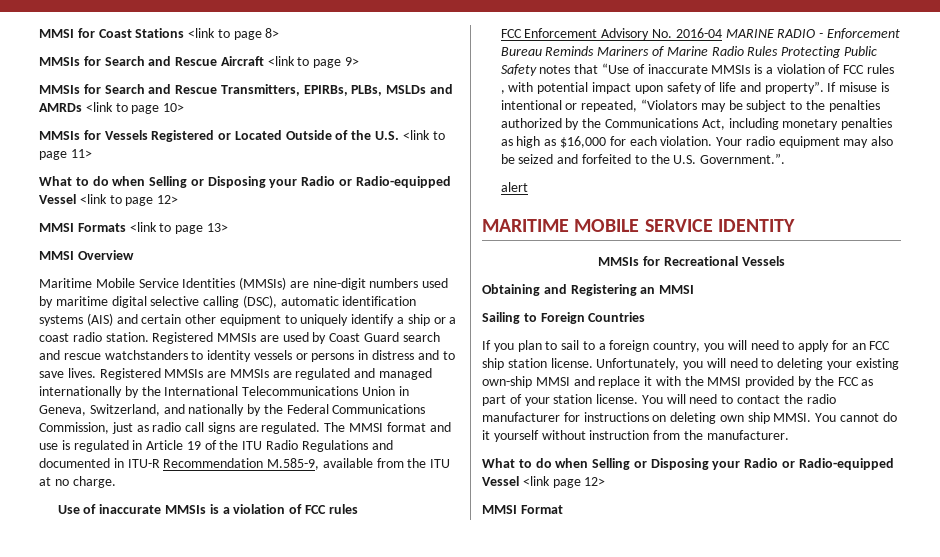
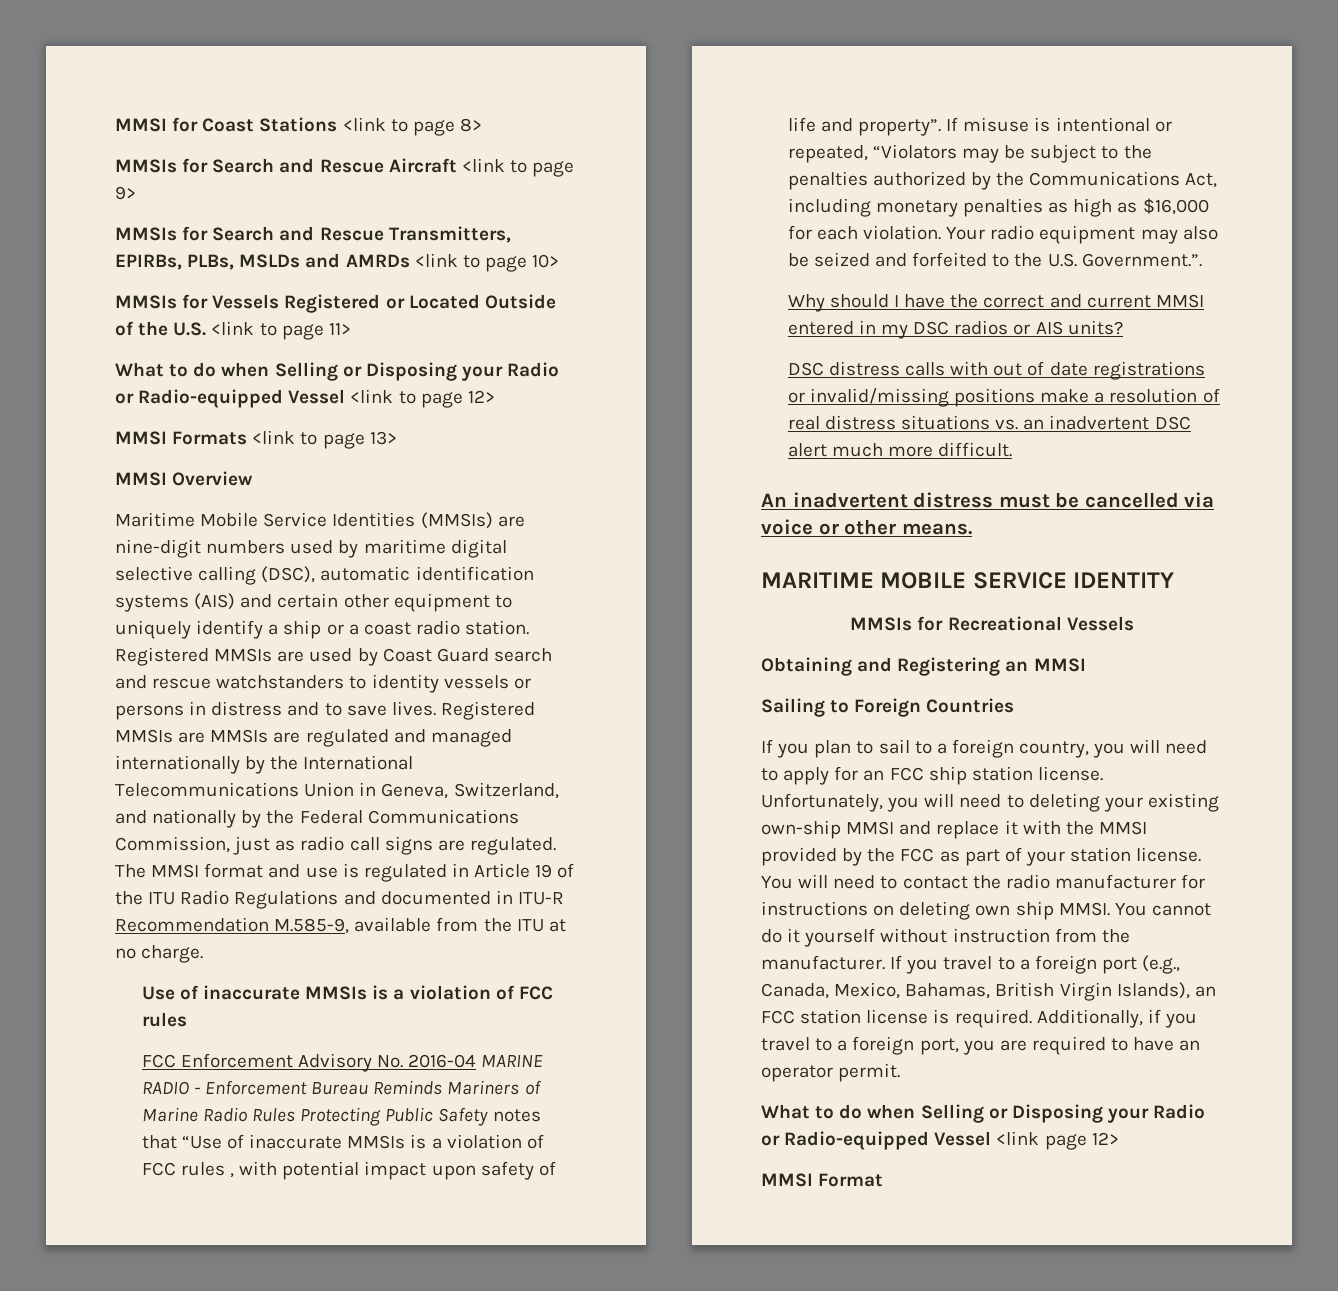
[500,182,528,192] alert -> [787,294,1204,312] [787,320,1123,339] [787,361,1205,380] [787,388,1220,407] [787,415,1191,430] [787,442,1013,457] [761,492,1215,508] [761,519,972,535] Why should I have the correct and current MMSI entered in my DSC radios or AIS units? // DSC distress calls with out of date registrations or invalid/missing positions make a resolution of real distress situations vs. an inadvertent DSC alert much more difficult. // An inadvertent distress must be cancelled via voice or other means.
(789, 435) none -> [890,955,1181,974] [761,982,1216,1001] [761,1009,1197,1028] [761,1036,1201,1055] [761,1063,901,1082] If you travel to a foreign port (e.g., Canada, Mexico, Bahamas, British Virgin Islands), an FCC station license is required. Additionally, if you travel to a foreign port, you are required to have an operator permit.

